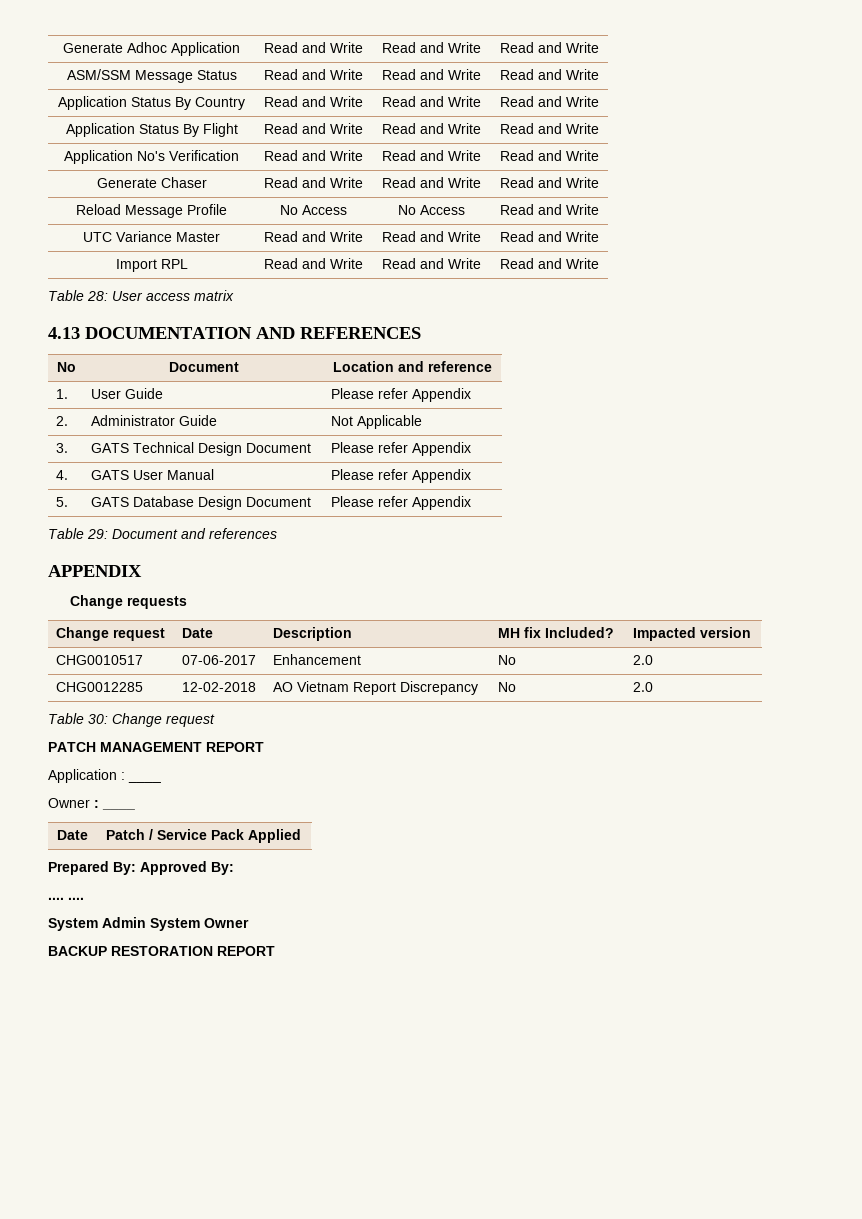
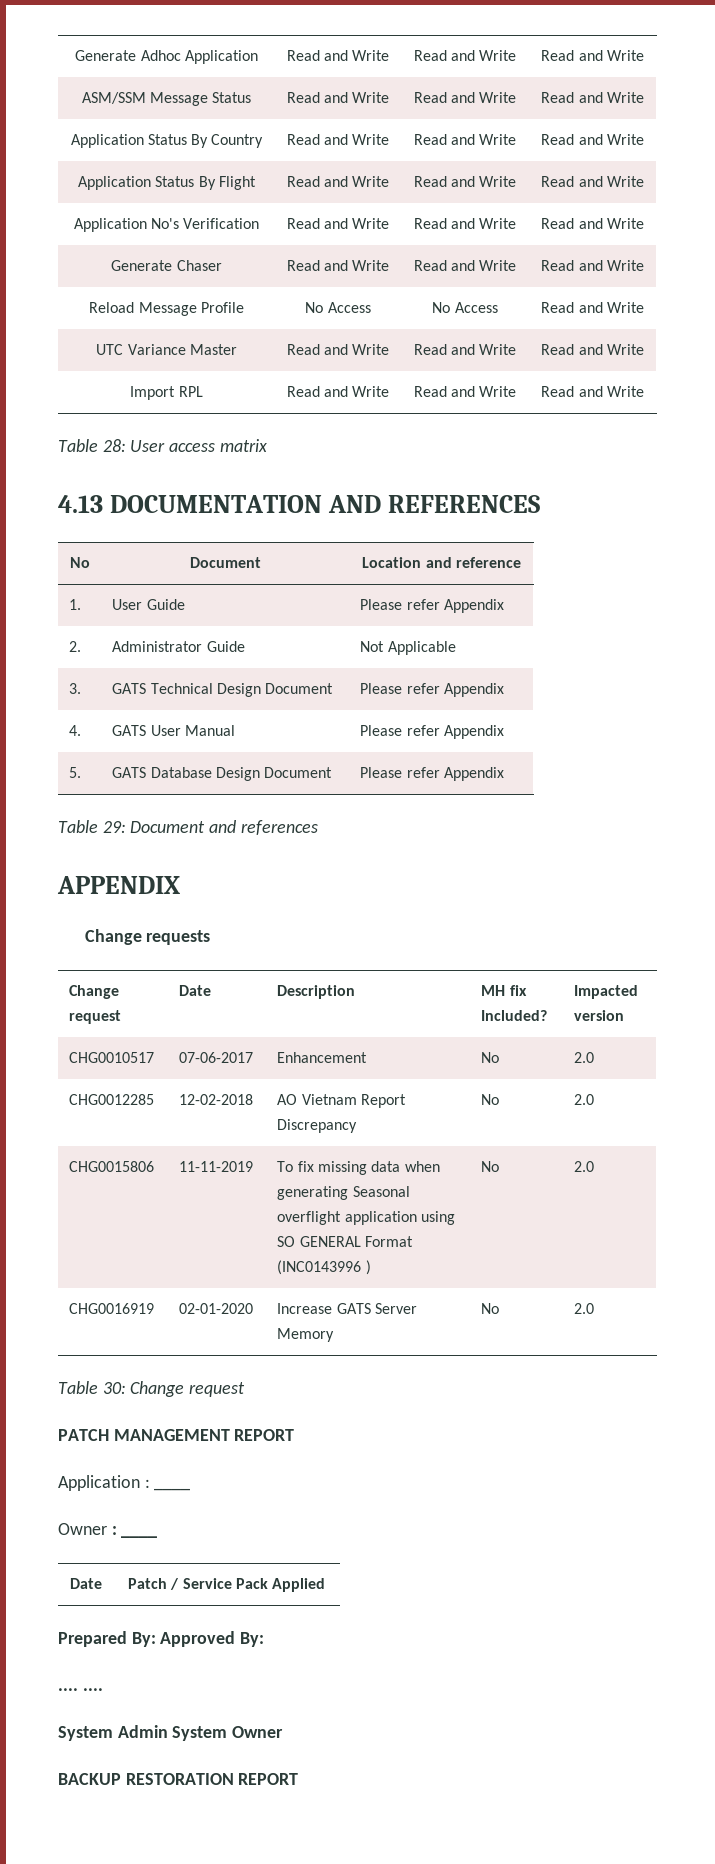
(653, 687) none -> [69,1161,155,1172] [179,1161,254,1172] [277,1161,440,1175] [277,1186,410,1200] [277,1211,455,1225] [277,1236,413,1247] [277,1260,371,1275] [481,1161,500,1172] [574,1161,595,1172] [69,1303,155,1314] [179,1303,254,1314] [277,1303,417,1314] [277,1328,335,1342] [481,1303,500,1314] [574,1303,595,1314] // CHG0015806 | 11-11-2019 | To fix missing data when generating Seasonal overflight application using SO GENERAL Format (INC0143996 ) | No | 2.0 // CHG0016919 | 02-01-2020 | Increase GATS Server Memory | No | 2.0

